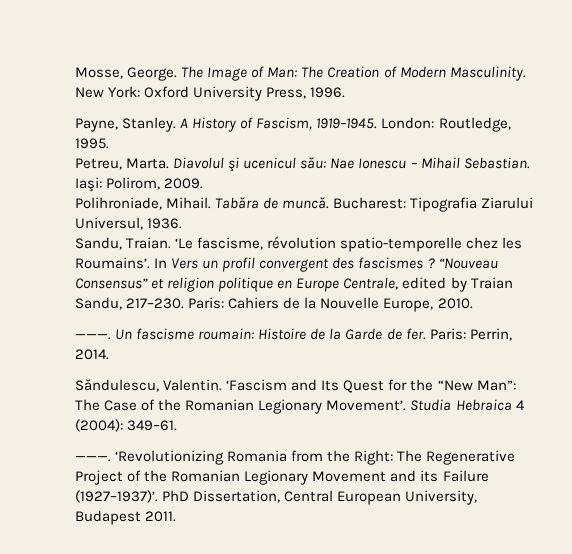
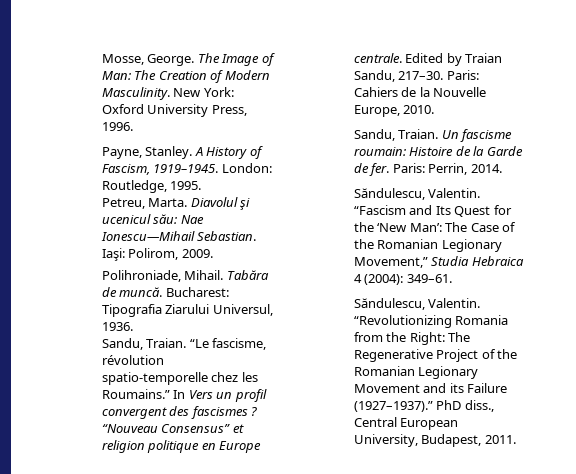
[358,157,460,169] Ionescu – Mihail -> [100,231,195,241] Ionescu—Mihail
[175,238,194,249] ‘Le -> [189,339,209,348] “Le
[75,257,151,269] Roumains’. -> [101,389,170,399] Roumains.”
[343,277,447,290] Centrale, edited -> [353,53,444,63] centrale. Edited
[126,298,185,309] 217–230. -> [398,71,444,80] 217–30.
[75,334,112,340] ———. -> [353,129,439,141] Sandu, Traian.
[226,379,288,391] ‘Fascism -> [353,205,406,215] “Fascism
[437,380,516,391] “New Man”: -> [377,223,442,232] ‘New Man’:
[326,400,407,411] Movement’. -> [353,257,428,268] Movement,”
[75,450,225,465] ———. ‘Revolutionizing -> [353,298,481,310] [353,315,452,328] Săndulescu, Valentin. “Revolutionizing
[75,490,281,503] (1927–1937)’. PhD Dissertation, -> [353,400,494,412] (1927–1937).” PhD diss.,
[75,510,142,525] Budapest -> [421,434,482,447] Budapest,

